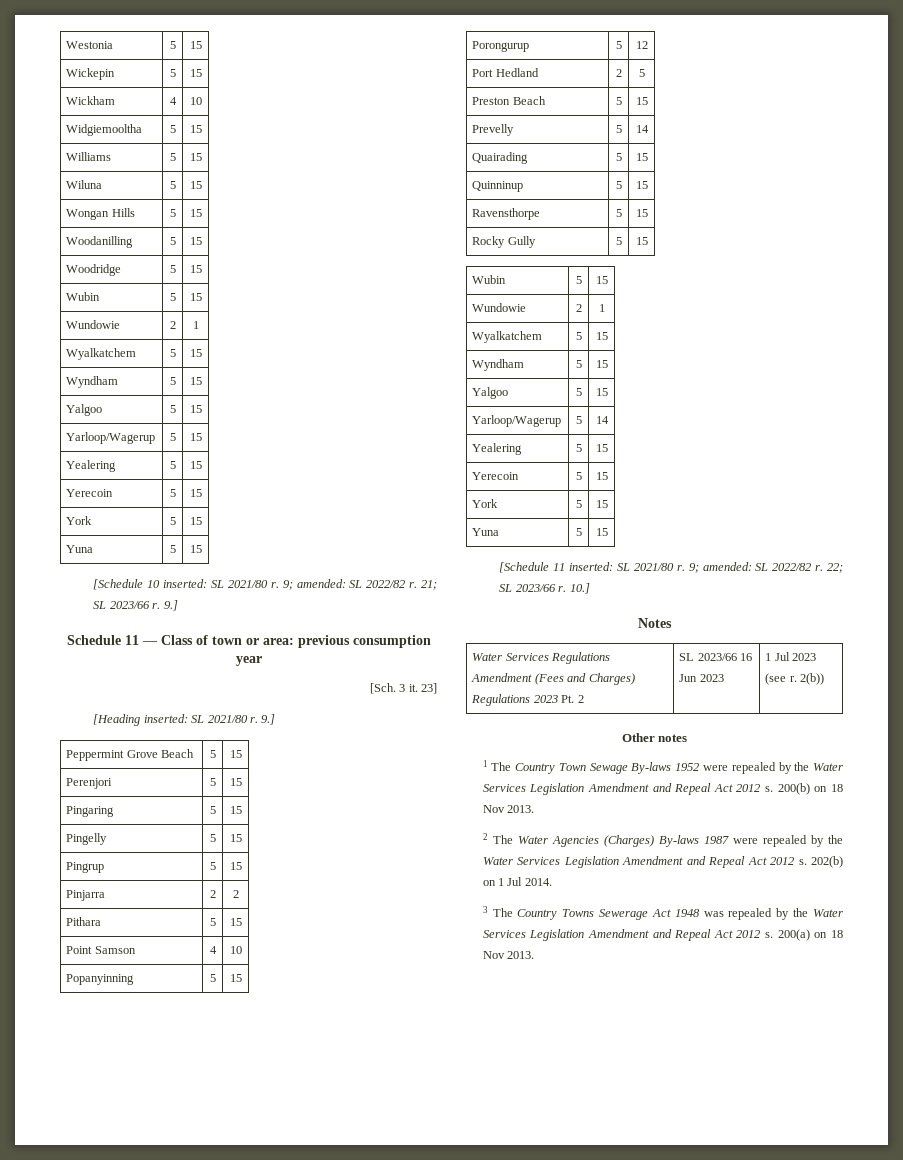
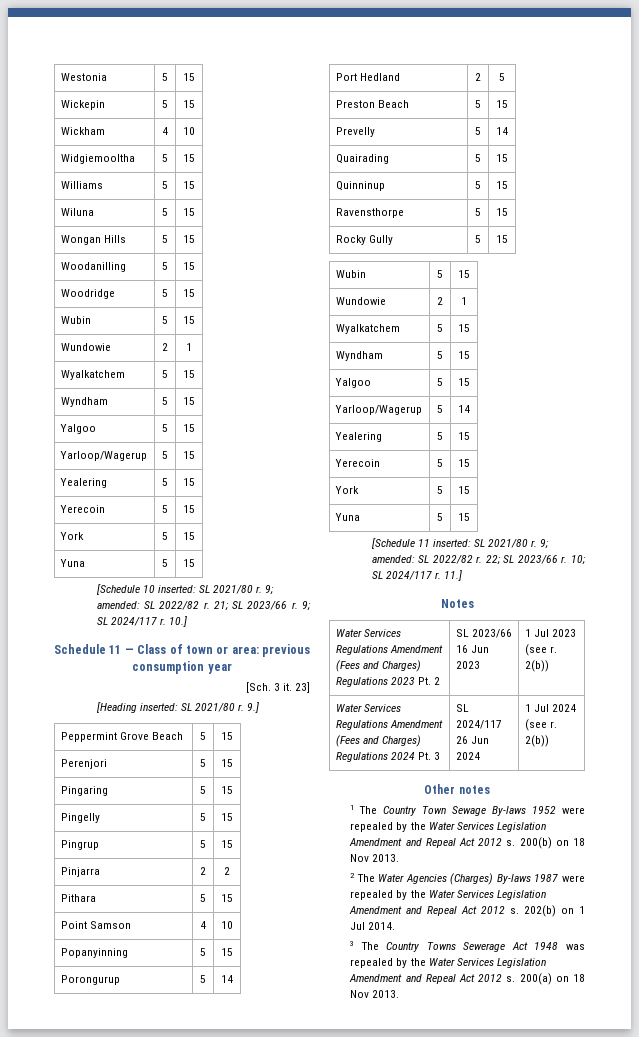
[163,600,178,611] 9.] -> [301,601,311,611] [96,616,187,627] 9; SL 2024/117 r. 10.]
[635,41,648,49] 12 -> [221,975,233,983] 14
[569,583,590,594] 10.] -> [571,555,586,565] [371,570,462,581] 10; SL 2024/117 r. 11.]
(825, 679) none -> [335,704,402,712] [335,720,444,730] [335,735,422,747] [335,752,441,762] [455,704,469,712] [455,720,502,729] [455,736,490,744] [455,752,480,760] [524,704,577,712] [524,719,558,731] [524,735,549,747] // Water Services Regulations Amendment (Fees and Charges) Regulations 2024 Pt. 3 | SL 2024/117 26 Jun 2024 | 1 Jul 2024 (see r. 2(b))

